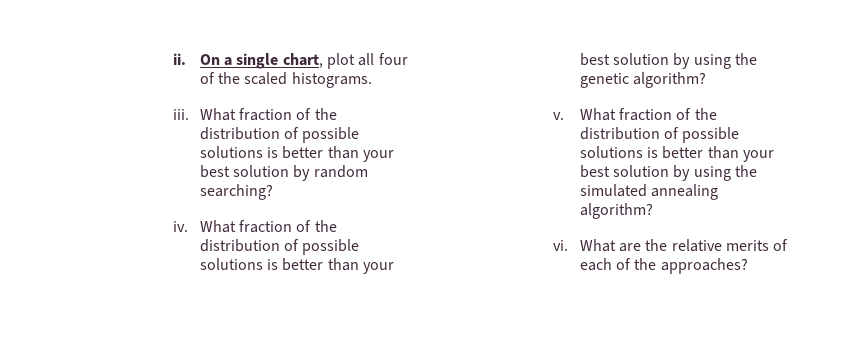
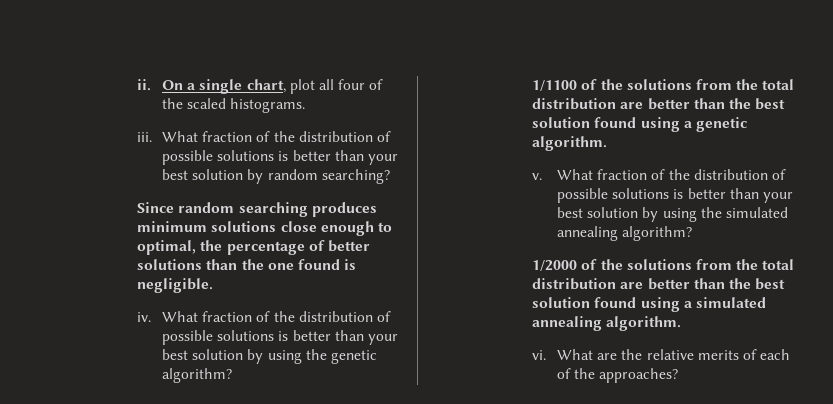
(273, 192) none -> [137,202,377,217] [137,221,392,236] [137,240,370,255] [137,259,357,270] [137,278,214,293] // Since random searching produces minimum solutions close enough to optimal, the percentage of better solutions than the one found is negligible.
(707, 80) none -> [532,79,795,91] [532,98,786,110] [532,117,747,132] [532,136,608,151] // 1/1100 of the solutions from the total distribution are better than the best solution found using a genetic algorithm.
(653, 211) none -> [532,259,795,271] [532,278,786,290] [532,297,766,312] [532,316,682,331] // 1/2000 of the solutions from the total distribution are better than the best solution found using a simulated annealing algorithm.

